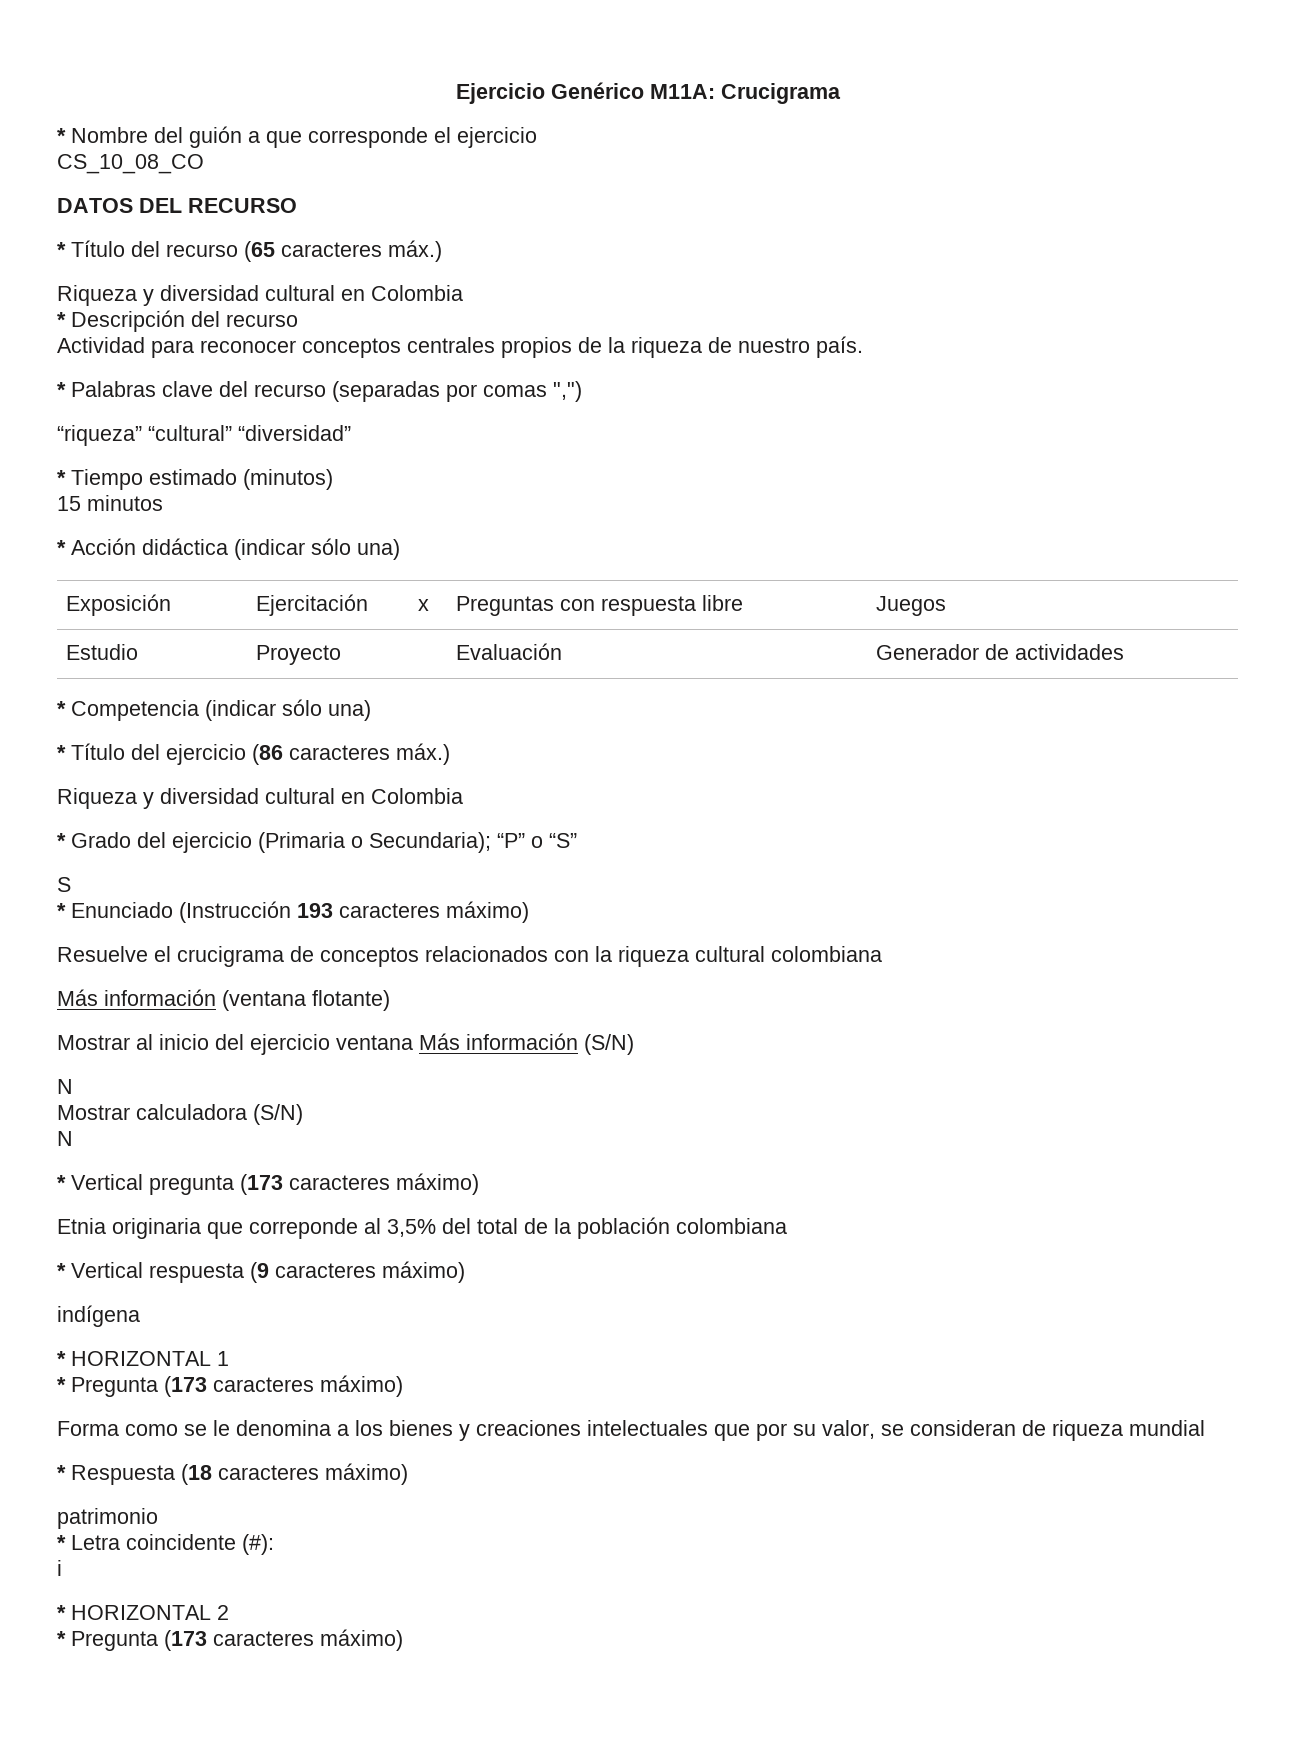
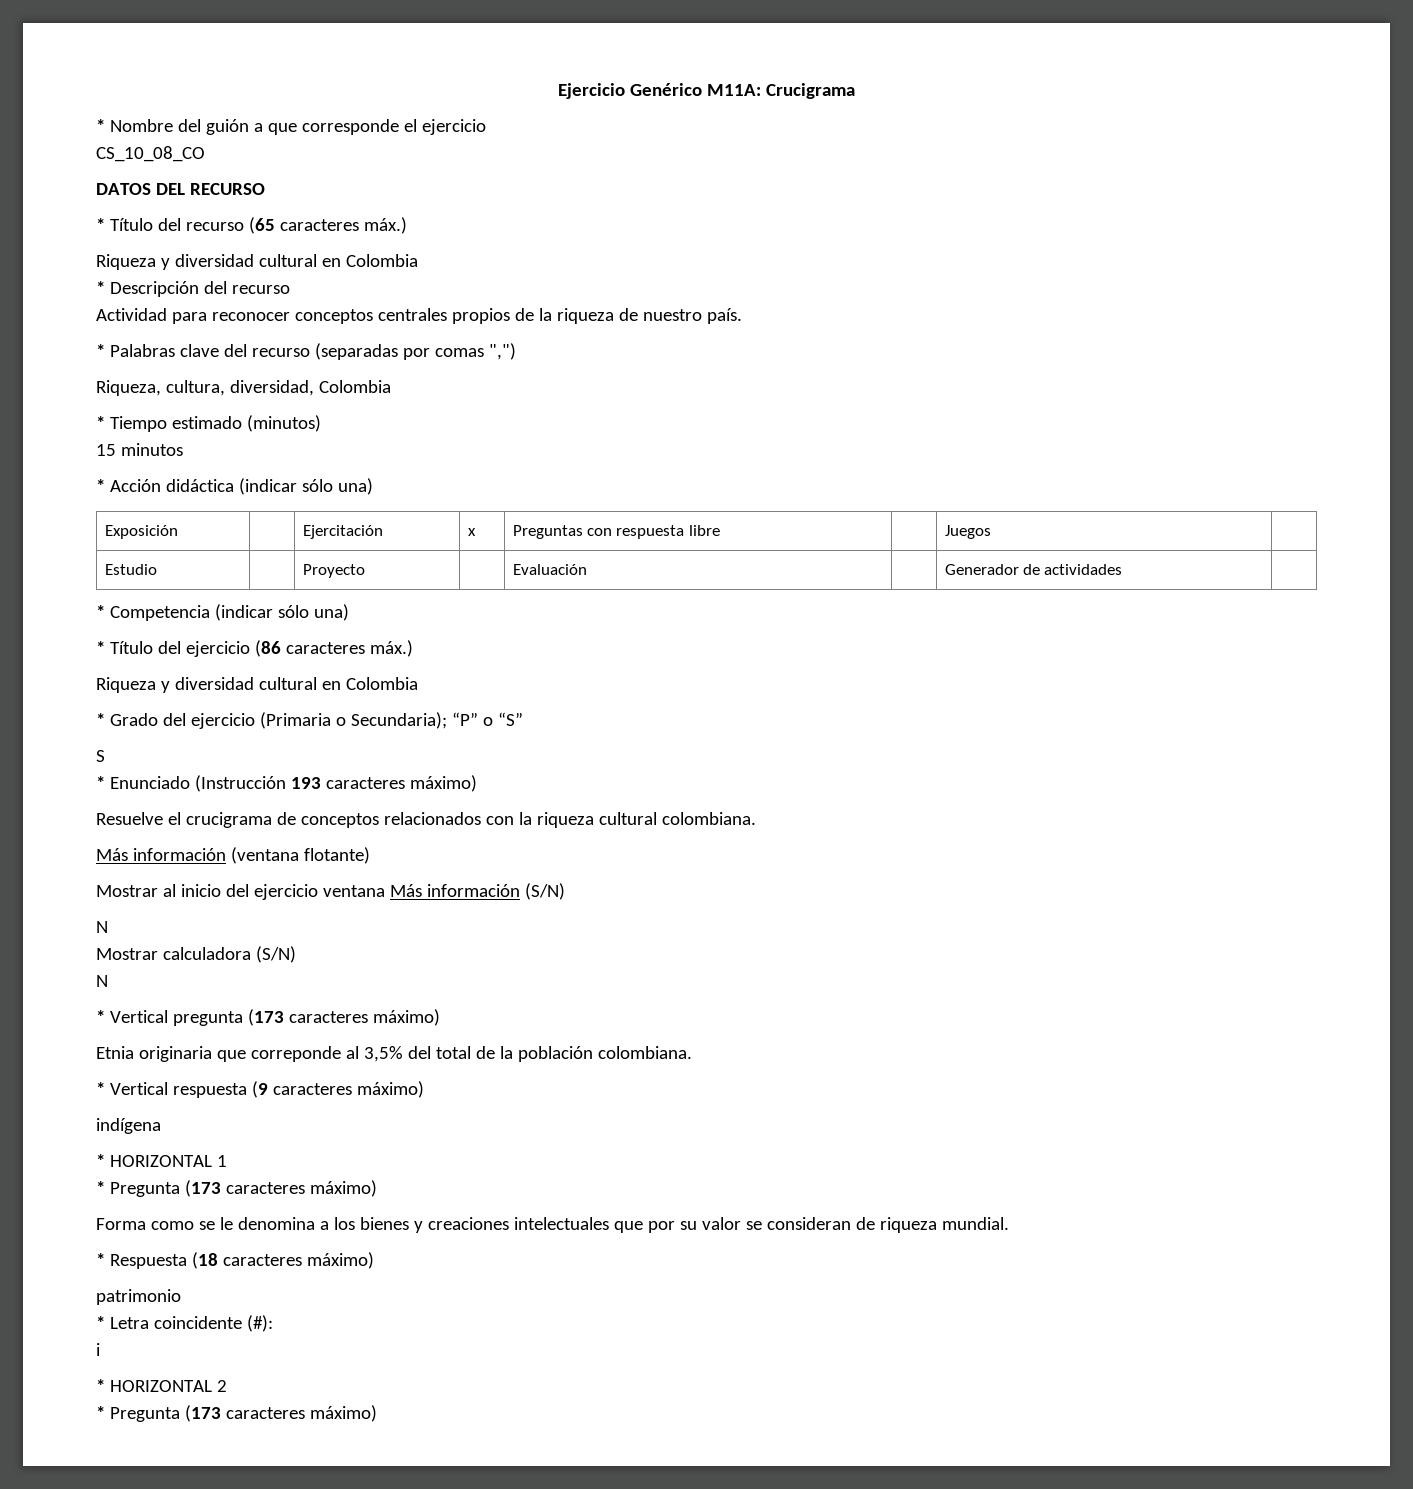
[57,425,351,446] “riqueza” “cultural” “diversidad” -> [96,380,391,396] Riqueza, cultura, diversidad, Colombia
[771,946,882,962] colombiana -> [661,812,756,825] colombiana.
[676,1218,787,1234] colombiana -> [597,1046,692,1059] colombiana.
[822,1420,875,1439] valor, -> [701,1217,741,1230] valor
[1129,1420,1205,1436] mundial -> [941,1217,1009,1230] mundial.

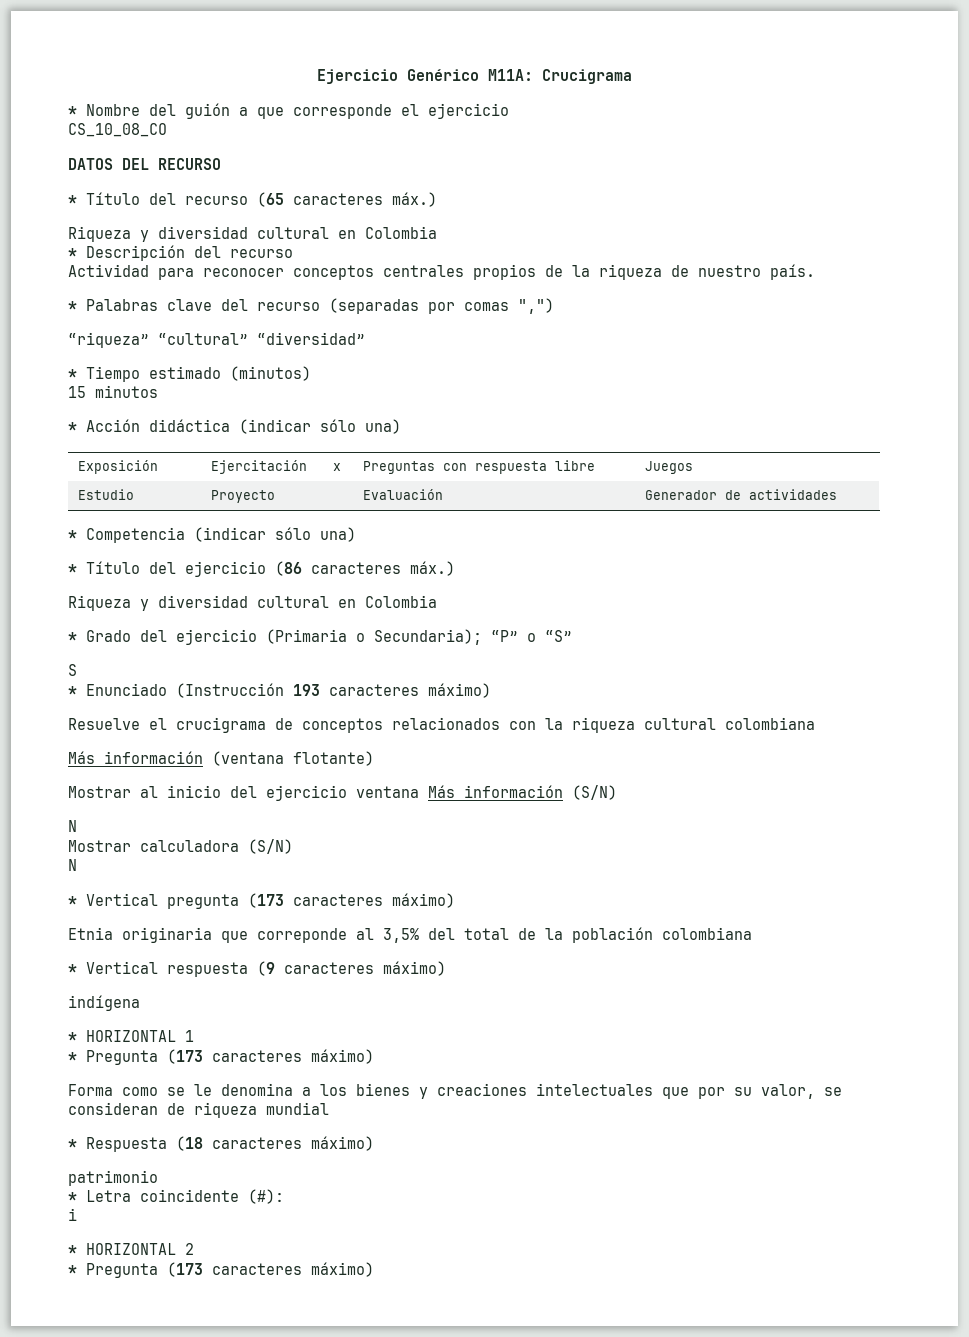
[96,380,391,396] Riqueza, cultura, diversidad, Colombia -> [68,332,365,348] “riqueza” “cultural” “diversidad”
[661,812,756,825] colombiana. -> [725,717,815,730] colombiana
[597,1046,692,1059] colombiana. -> [662,927,752,940] colombiana
[701,1217,741,1230] valor -> [761,1084,815,1099] valor,
[941,1217,1009,1230] mundial. -> [266,1102,329,1115] mundial

